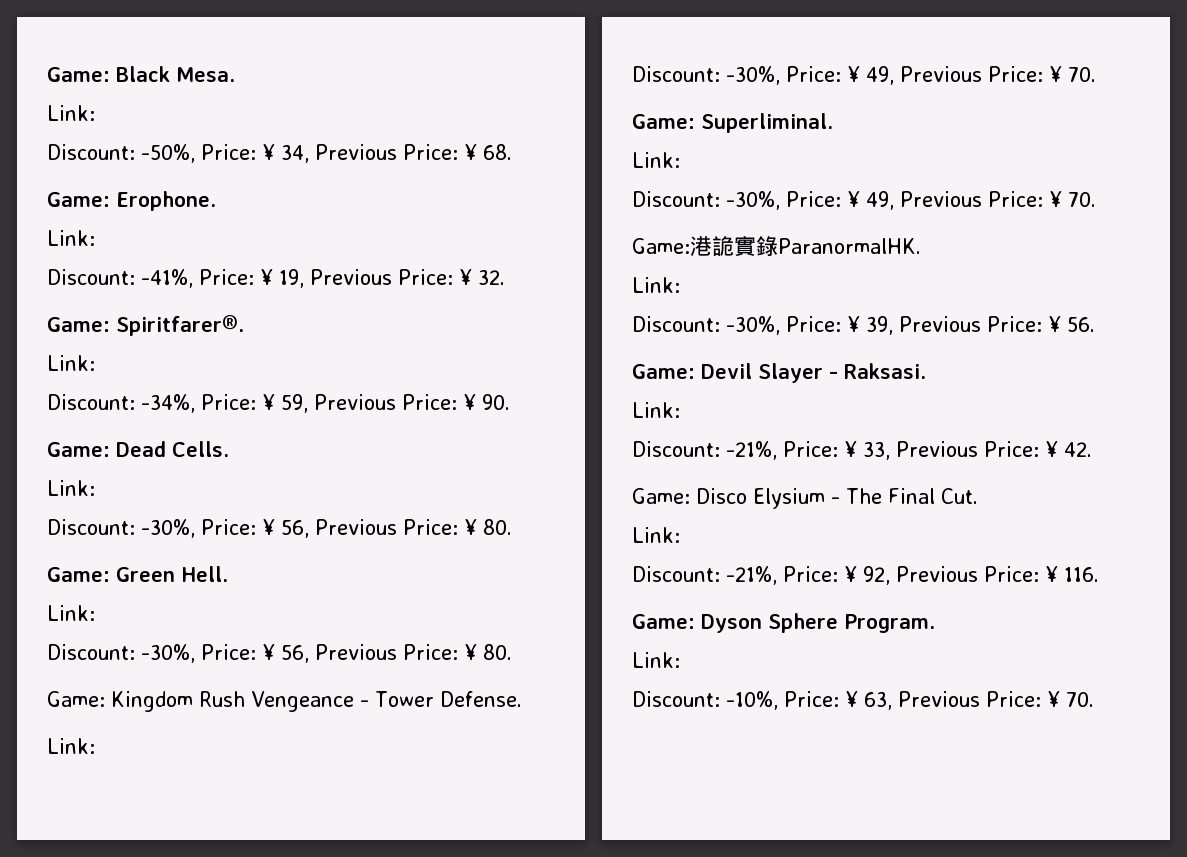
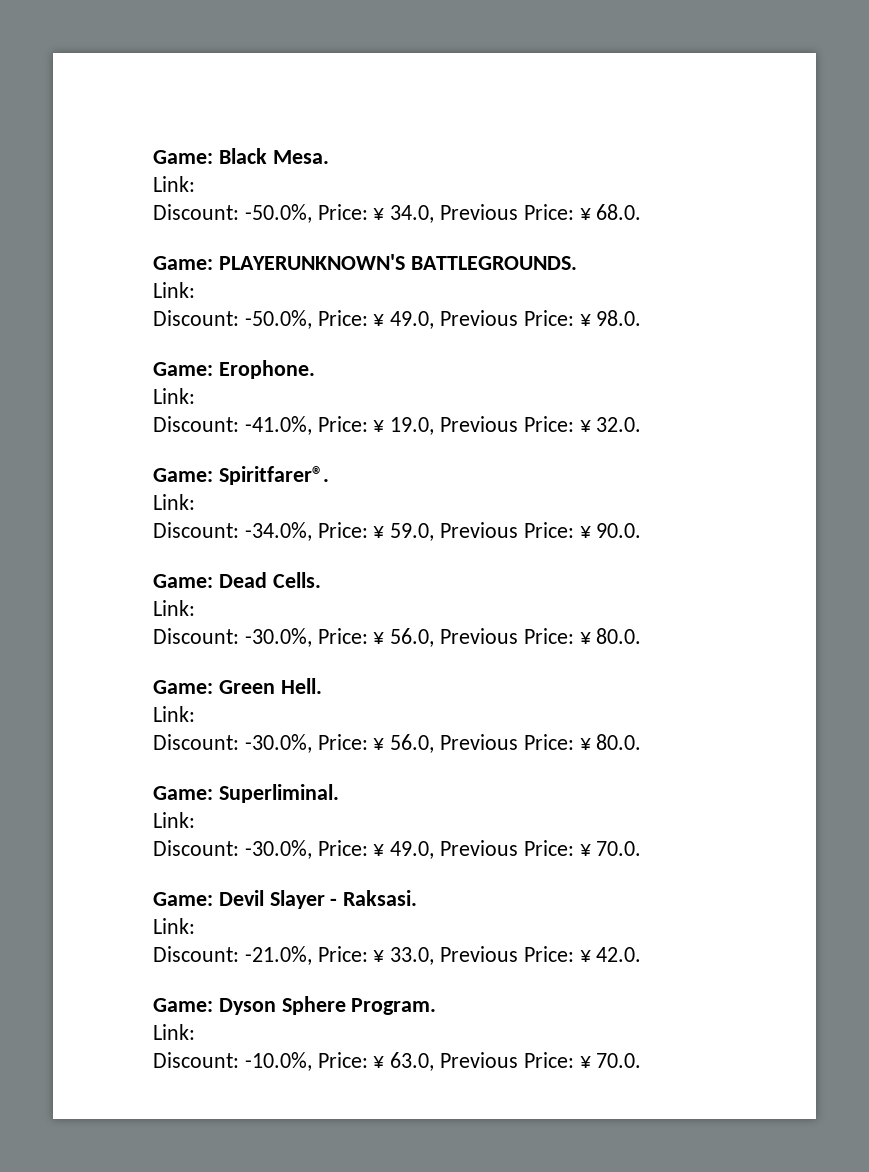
[141,144,512,163] -50%, Price: ¥ 34, Previous Price: ¥ 68. -> [244,204,642,223] [153,254,577,270] [153,282,195,298] [153,310,642,329] -50.0%, Price: ¥ 34.0, Previous Price: ¥ 68.0. // Game: PLAYERUNKNOWN'S BATTLEGROUNDS. // Link: // Discount: -50.0%, Price: ¥ 49.0, Previous Price: ¥ 98.0.
[141,269,505,288] -41%, Price: ¥ 19, Previous Price: ¥ 32. -> [244,416,642,435] -41.0%, Price: ¥ 19.0, Previous Price: ¥ 32.0.
[141,394,510,413] -34%, Price: ¥ 59, Previous Price: ¥ 90. -> [244,522,642,541] -34.0%, Price: ¥ 59.0, Previous Price: ¥ 90.0.
[141,519,512,538] -30%, Price: ¥ 56, Previous Price: ¥ 80. -> [244,628,642,647] -30.0%, Price: ¥ 56.0, Previous Price: ¥ 80.0.
[141,644,512,663] [47,691,522,712] [47,738,95,754] [632,66,1096,85] -30%, Price: ¥ 56, Previous Price: ¥ 80. // Game: Kingdom Rush Vengeance - Tower Defense. // Link: // Discount: -30%, Price: ¥ 49, Previous Price: ¥ 70. -> [244,734,642,753] -30.0%, Price: ¥ 56.0, Previous Price: ¥ 80.0.
[726,191,1096,210] [632,236,921,257] [632,277,680,293] [632,316,1095,335] -30%, Price: ¥ 49, Previous Price: ¥ 70. // Game:港詭實錄ParanormalHK. // Link: // Discount: -30%, Price: ¥ 39, Previous Price: ¥ 56. -> [244,840,642,859] -30.0%, Price: ¥ 49.0, Previous Price: ¥ 70.0.
[726,441,1092,460] [632,488,978,509] [632,527,680,543] [632,566,1099,585] -21%, Price: ¥ 33, Previous Price: ¥ 42. // Game: Disco Elysium - The Final Cut. // Link: // Discount: -21%, Price: ¥ 92, Previous Price: ¥ 116. -> [244,946,642,965] -21.0%, Price: ¥ 33.0, Previous Price: ¥ 42.0.
[726,691,1094,710] -10%, Price: ¥ 63, Previous Price: ¥ 70. -> [244,1052,642,1071] -10.0%, Price: ¥ 63.0, Previous Price: ¥ 70.0.

